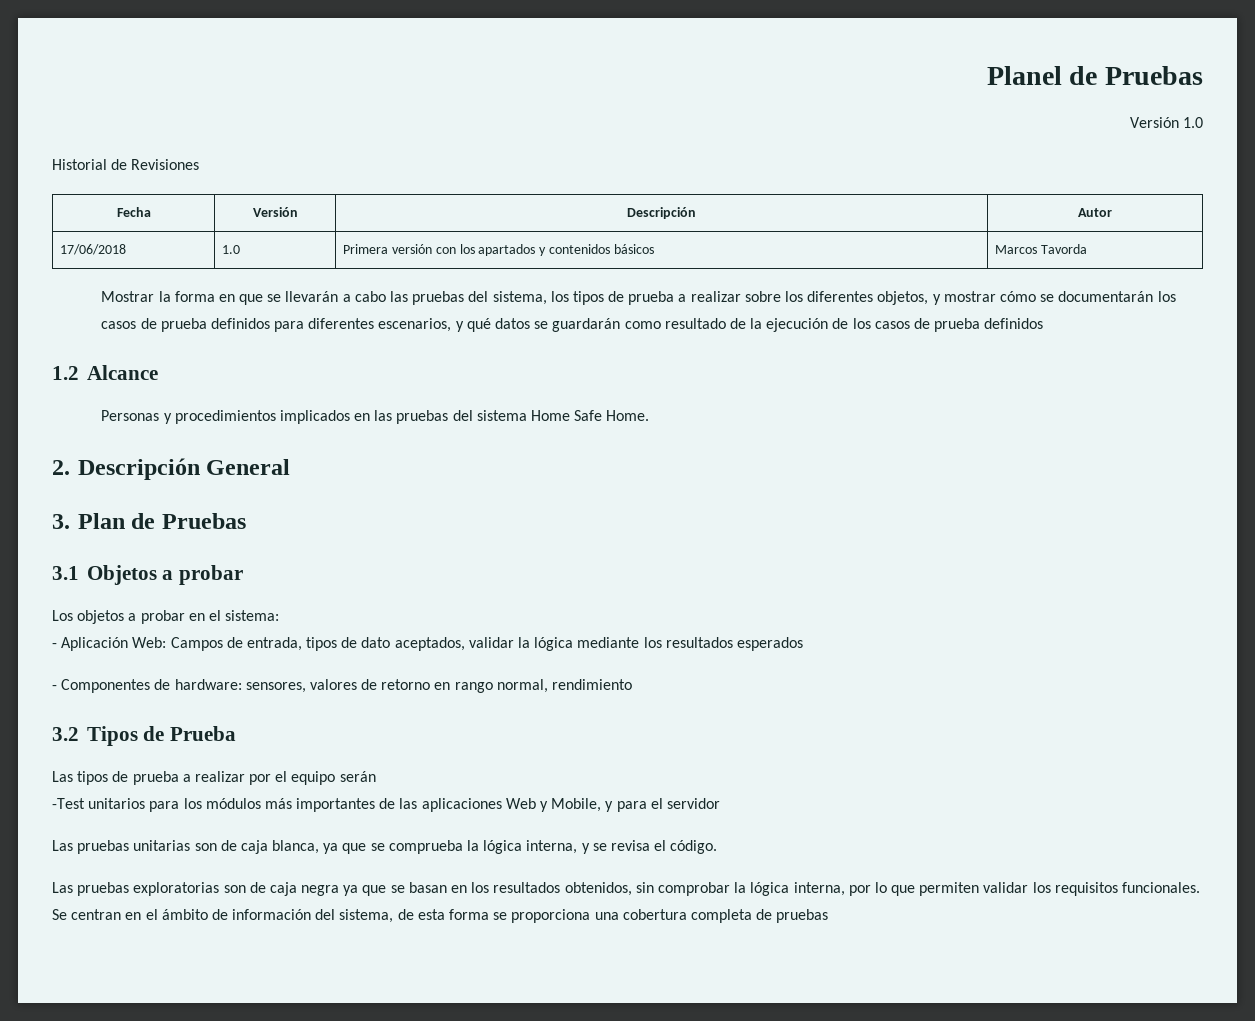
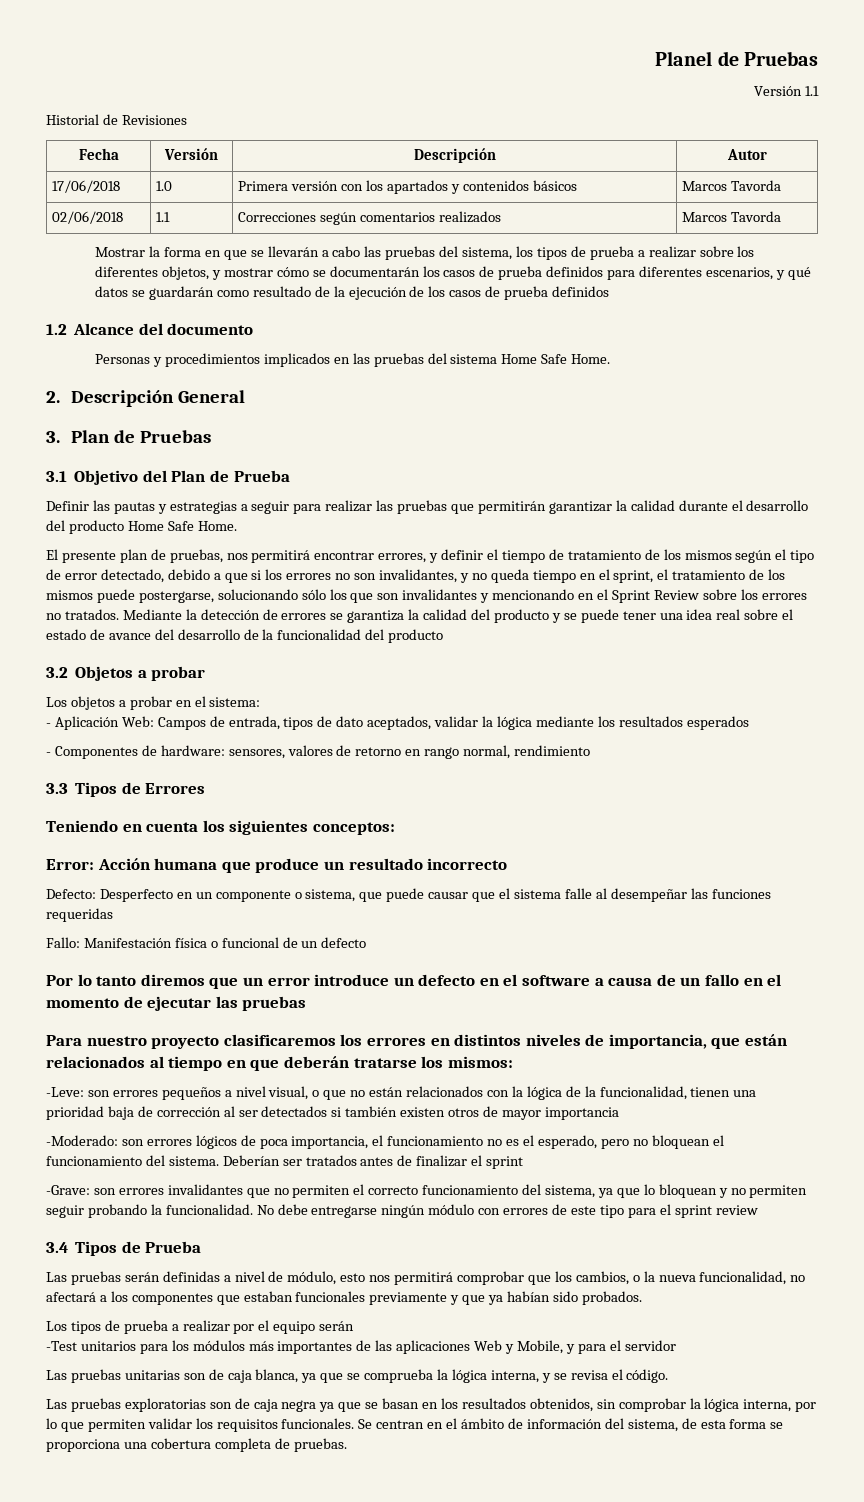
[1183,117,1203,128] 1.0 -> [805,86,819,96] 1.1
(1087, 249) none -> [52,211,124,224] [156,212,171,222] [238,211,502,225] [682,211,782,222] // 02/06/2018 | 1.1 | Correcciones según comentarios realizados | Marcos Tavorda
(158, 372) none -> [138,323,254,335] del documento
(79, 573) none -> [74,470,290,485] [46,500,809,514] [46,520,237,534] [46,549,815,563] [46,569,786,583] [46,589,807,603] [46,609,794,623] [46,629,444,643] [46,667,68,678] Objetivo del Plan de Prueba // Definir las pautas y estrategias a seguir para realizar las pruebas que permitirán garantizar la calidad durante el desarrollo del producto Home Safe Home. // El presente plan de pruebas, nos permitirá encontrar errores, y definir el tiempo de tratamiento de los mismos según el tipo de error detectado, debido a que si los errores no son invalidantes, y no queda tiempo en el sprint, el tratamiento de los mismos puede postergarse, solucionando sólo los que son invalidantes y mencionando en el Sprint Review sobre los errores no tratados. Mediante la detección de errores se garantiza la calidad del producto y se puede tener una idea real sobre el estado de avance del desarrollo de la funcionalidad del producto // 3.2
[52,726,237,746] [52,771,73,782] 3.2 Tipos de Prueba // Las -> [46,782,206,797] [46,820,395,835] [46,858,508,873] [46,888,771,902] [46,908,113,922] [46,937,367,948] [46,974,782,989] [46,996,307,1011] [46,1034,788,1049] [46,1056,513,1071] [46,1086,757,1100] [46,1106,619,1120] [46,1135,724,1149] [46,1155,524,1169] [46,1184,808,1198] [46,1204,758,1218] [46,1241,202,1256] [46,1271,806,1285] [46,1291,642,1305] [46,1321,67,1331] 3.3 Tipos de Errores // Teniendo en cuenta los siguientes conceptos: // Error: Acción humana que produce un resultado incorrecto // Defecto: Desperfecto en un componente o sistema, que puede causar que el sistema falle al desempeñar las funciones requeridas // Fallo: Manifestación física o funcional de un defecto // Por lo tanto diremos que un error introduce un defecto en el software a causa de un fallo en el momento de ejecutar las pruebas // Para nuestro proyecto clasificaremos los errores en distintos niveles de importancia, que están relacionados al tiempo en que deberán tratarse los mismos: // -Leve: son errores pequeños a nivel visual, o que no están relacionados con la lógica de la funcionalidad, tienen una prioridad baja de corrección al ser detectados si también existen otros de mayor importancia // -Moderado: son errores lógicos de poca importancia, el funcionamiento no es el esperado, pero no bloquean el funcionamiento del sistema. Deberían ser tratados antes de finalizar el sprint // -Grave: son errores invalidantes que no permiten el correcto funcionamiento del sistema, ya que lo bloquean y no permiten seguir probando la funcionalidad. No debe entregarse ningún módulo con errores de este tipo para el sprint review // 3.4 Tipos de Prueba // Las pruebas serán definidas a nivel de módulo, esto nos permitirá comprobar que los cambios, o la nueva funcionalidad, no afectará a los componentes que estaban funcionales previamente y que ya habían sido probados. // Los
[776,909,829,923] pruebas -> [293,1438,347,1452] pruebas.

